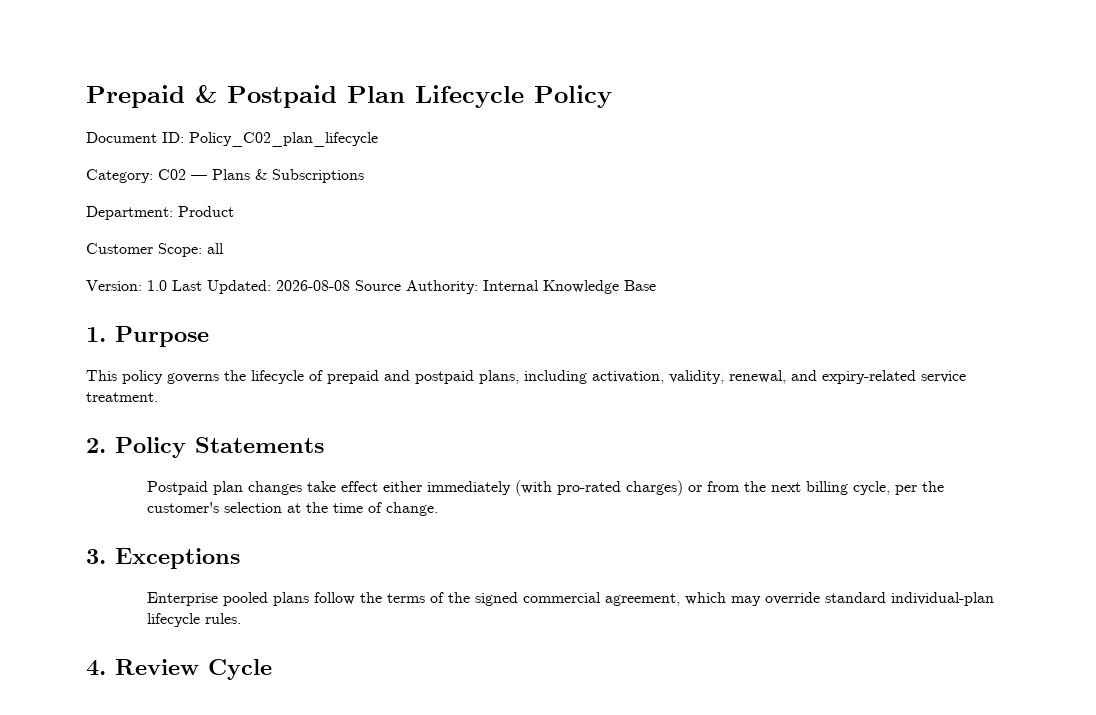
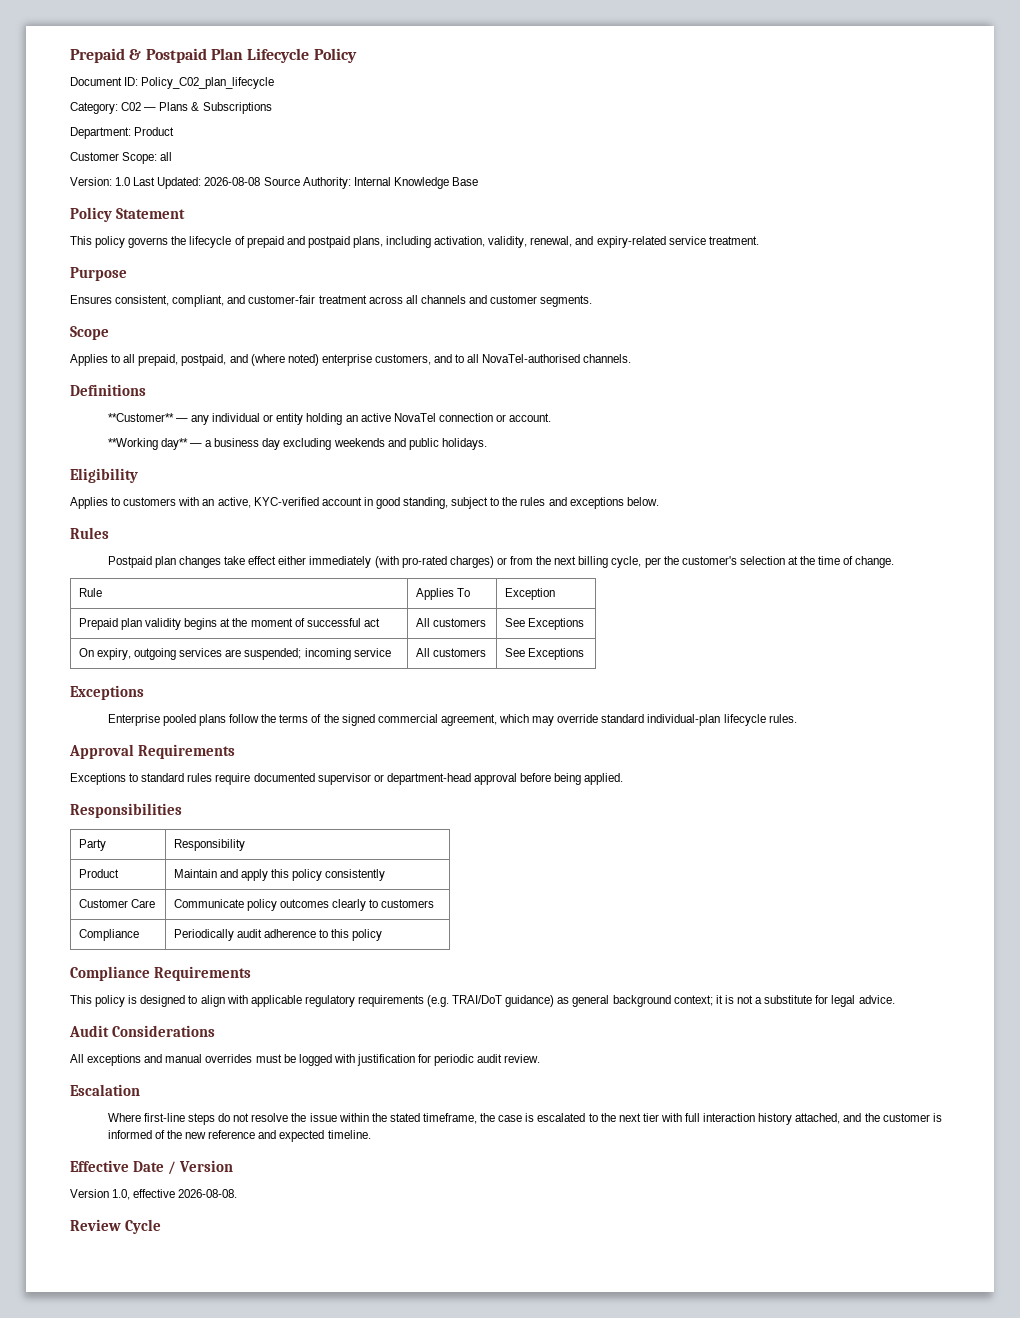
[86,326,209,347] 1. Purpose -> [70,207,185,222] Policy Statement
[86,437,324,458] 2. Policy Statements -> [70,267,127,281] [70,295,593,307] [70,326,109,340] [70,354,632,366] [70,384,146,396] [107,413,552,425] [107,438,487,450] [70,468,138,483] [70,497,659,509] [70,527,109,539] Purpose // Ensures consistent, compliant, and customer-fair treatment across all channels and customer segments. // Scope // Applies to all prepaid, postpaid, and (where noted) enterprise customers, and to all NovaTel-authorised channels. // Definitions // **Customer** — any individual or entity holding an active NovaTel connection or account. // **Working day** — a business day excluding weekends and public holidays. // Eligibility // Applies to customers with an active, KYC-verified account in good standing, subject to the rules and exceptions below. // Rules
[86,549,106,564] // 3. -> [78,588,102,597] [415,588,471,600] [504,588,555,600] [78,618,380,630] [415,618,487,627] [504,618,585,630] [78,648,391,660] [415,648,487,657] [504,648,585,660] // Rule | Applies To | Exception // Prepaid plan validity begins at the moment of successful act | All customers | See Exceptions // On expiry, outgoing services are suspended; incoming service | All customers | See Exceptions //
[86,660,106,676] 4. -> [69,744,235,759] [70,773,624,785] [70,803,182,818] [78,839,106,851] [173,839,245,851] [78,869,119,878] [173,869,386,881] [78,899,156,908] [173,899,435,911] [78,929,139,941] [173,929,383,941] [70,966,251,981] [70,995,895,1007] [69,1025,215,1037] [70,1054,541,1066] [70,1084,140,1096] [107,1113,942,1125] [107,1130,371,1142] [70,1160,233,1175] [70,1189,238,1200] Approval Requirements // Exceptions to standard rules require documented supervisor or department-head approval before being applied. // Responsibilities // Party | Responsibility // Product | Maintain and apply this policy consistently // Customer Care | Communicate policy outcomes clearly to customers // Compliance | Periodically audit adherence to this policy // Compliance Requirements // This policy is designed to align with applicable regulatory requirements (e.g. TRAI/DoT guidance) as general background context; it is not a substitute for legal advice. // Audit Considerations // All exceptions and manual overrides must be logged with justification for periodic audit review. // Escalation // Where first-line steps do not resolve the issue within the stated timeframe, the case is escalated to the next tier with full interaction history attached, and the customer is informed of the new reference and expected timeline. // Effective Date / Version // Version 1.0, effective 2026-08-08. //

